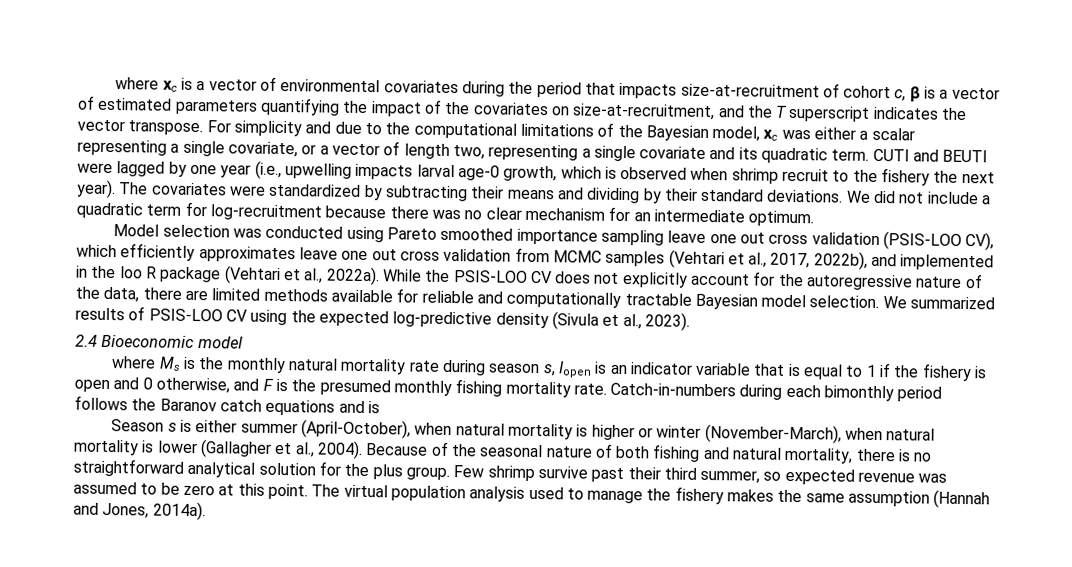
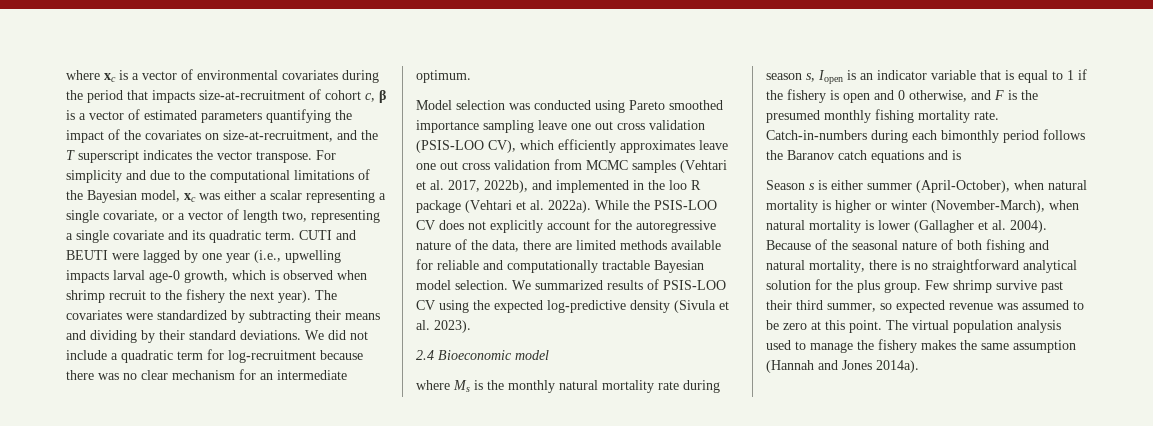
[748,252,768,268] al., -> [430,180,444,190] al.
[303,268,324,284] al., -> [530,200,544,210] al.
[622,314,642,330] al., -> [416,320,430,330] al.
[294,442,315,458] al., -> [992,220,1006,230] al.
[102,502,150,519] Jones, -> [842,360,872,370] Jones

